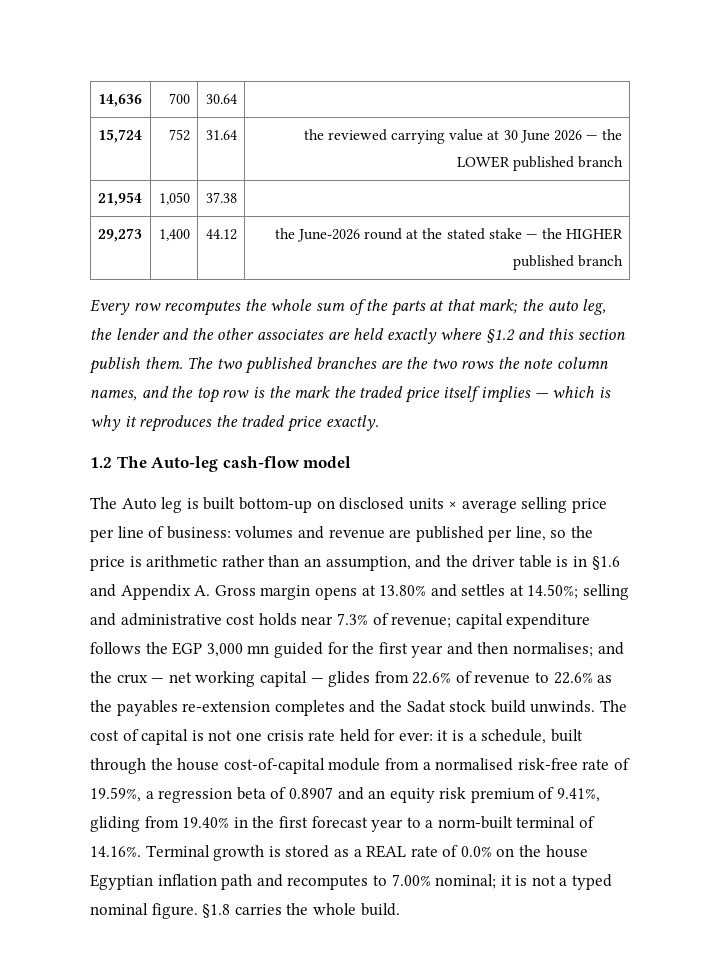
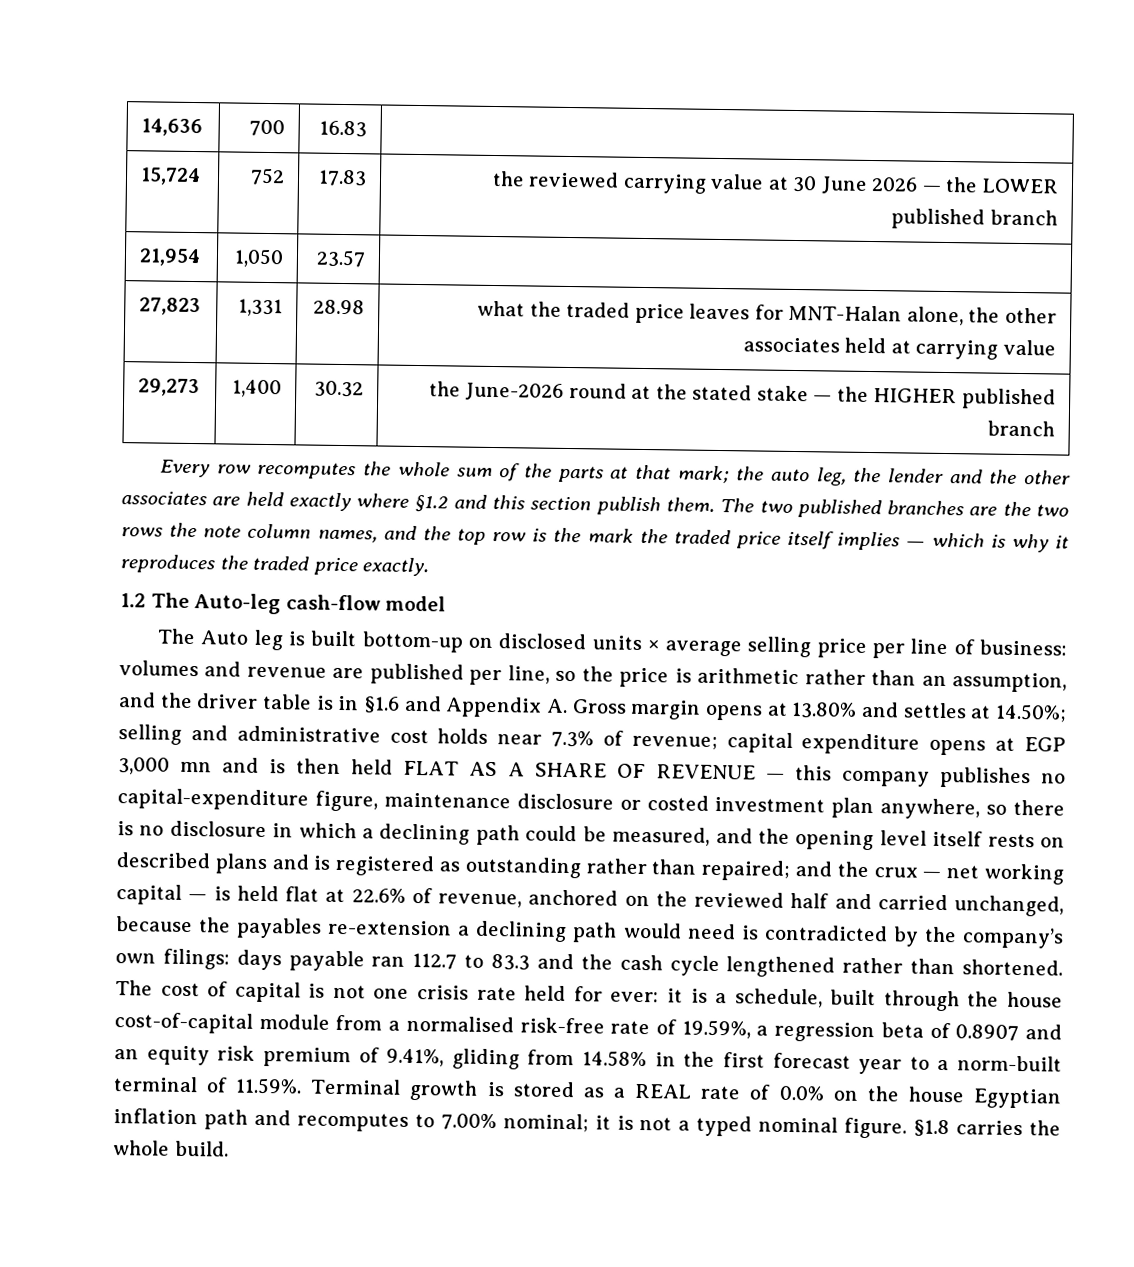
[206,94,238,104] 30.64 -> [318,120,367,138] 16.83
[206,130,238,140] 31.64 -> [317,169,367,187] 17.83
[206,192,238,203] 37.38 | -> [315,249,366,268] [139,297,202,316] [237,298,283,317] [312,299,365,315] [477,300,1057,326] [742,337,1056,360] 23.57 | // 27,823 | 1,331 | 28.98 | what the traded price leaves for MNT-Halan alone, the other associates held at carrying value
[206,229,238,240] 44.12 -> [313,380,364,398] 30.32
[90,642,168,654] follows the -> [929,737,1016,756] opens at
[273,642,594,658] guided for the first year and then normalises; -> [222,757,1066,789] [117,788,1065,820] [117,820,1065,851] [116,852,792,881] and is then held FLAT AS A SHARE OF REVENUE — this company publishes no capital-expenditure figure, maintenance disclosure or costed investment plan anywhere, so there is no disclosure in which a declining path could be measured, and the opening level itself rests on described plans and is registered as outstanding rather than repaired;
[328,671,613,687] [90,700,596,716] glides from 22.6% of revenue to 22.6% as the payables re-extension completes and the Sadat stock build unwinds. -> [213,885,1064,917] [116,916,1065,949] [115,948,1063,978] is held flat at 22.6% of revenue, anchored on the reviewed half and carried unchanged, because the payables re-extension a declining path would need is contradicted by the company’s own filings: days payable ran 112.7 to 83.3 and the cash cycle lengthened rather than shortened.
[182,817,230,828] 19.40% -> [582,1050,647,1068] 14.58%
[90,846,141,857] 14.16%. -> [235,1077,303,1095] 11.59%.

